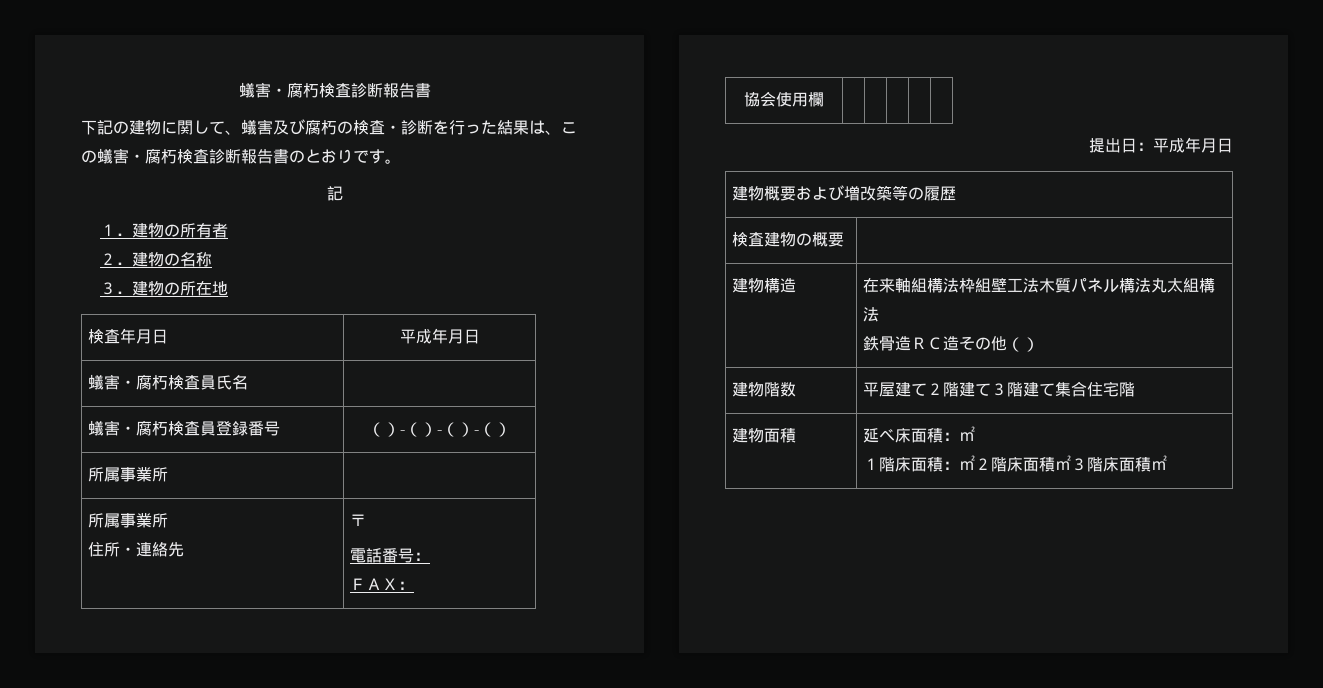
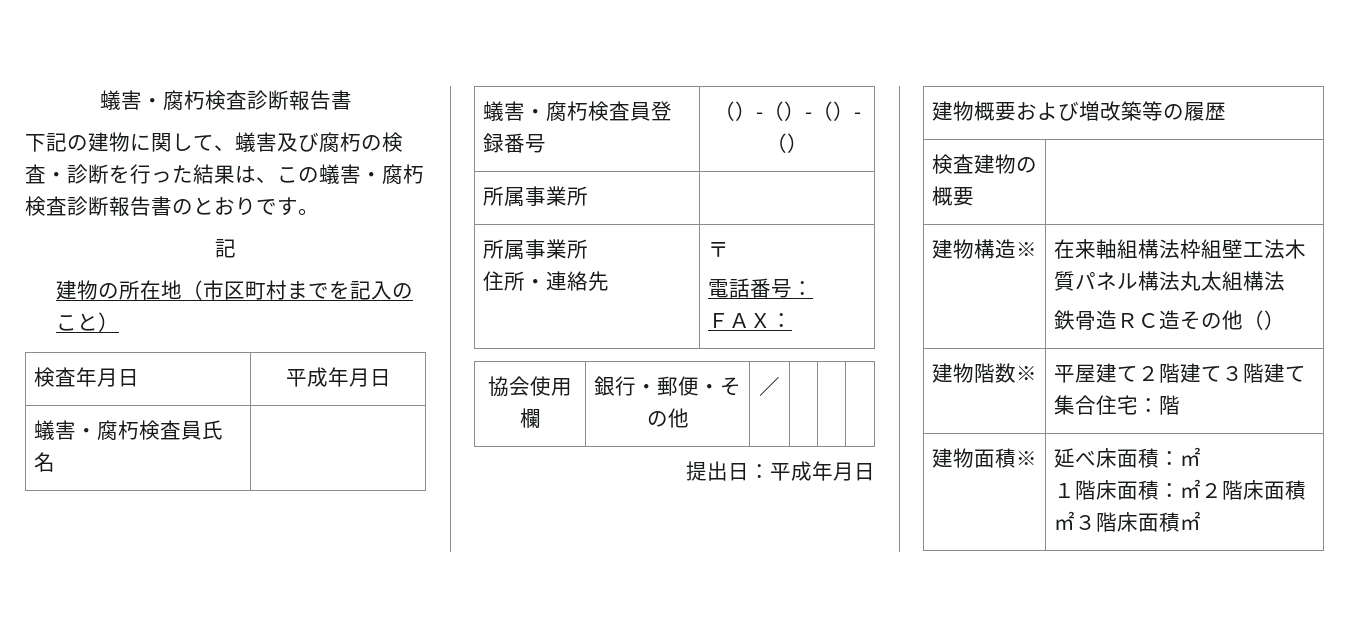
[99,223,228,238] [99,252,212,267] [99,281,228,296] １．建物の所有者 // ２．建物の名称 // ３．建物の所在地 -> [56,280,414,300] [56,312,120,332] 建物の所在地（市区町村までを記入のこと）
(824, 99) | -> [594,376,741,396] [646,408,689,428] [759,376,780,396] 銀行・郵便・その他 | ／
(796, 285) none -> [1015,241,1037,257] ※
(796, 389) none -> [1015,365,1037,381] ※
(1119, 389) none -> [1137,398,1159,413] ：
(796, 435) none -> [1015,450,1037,466] ※

